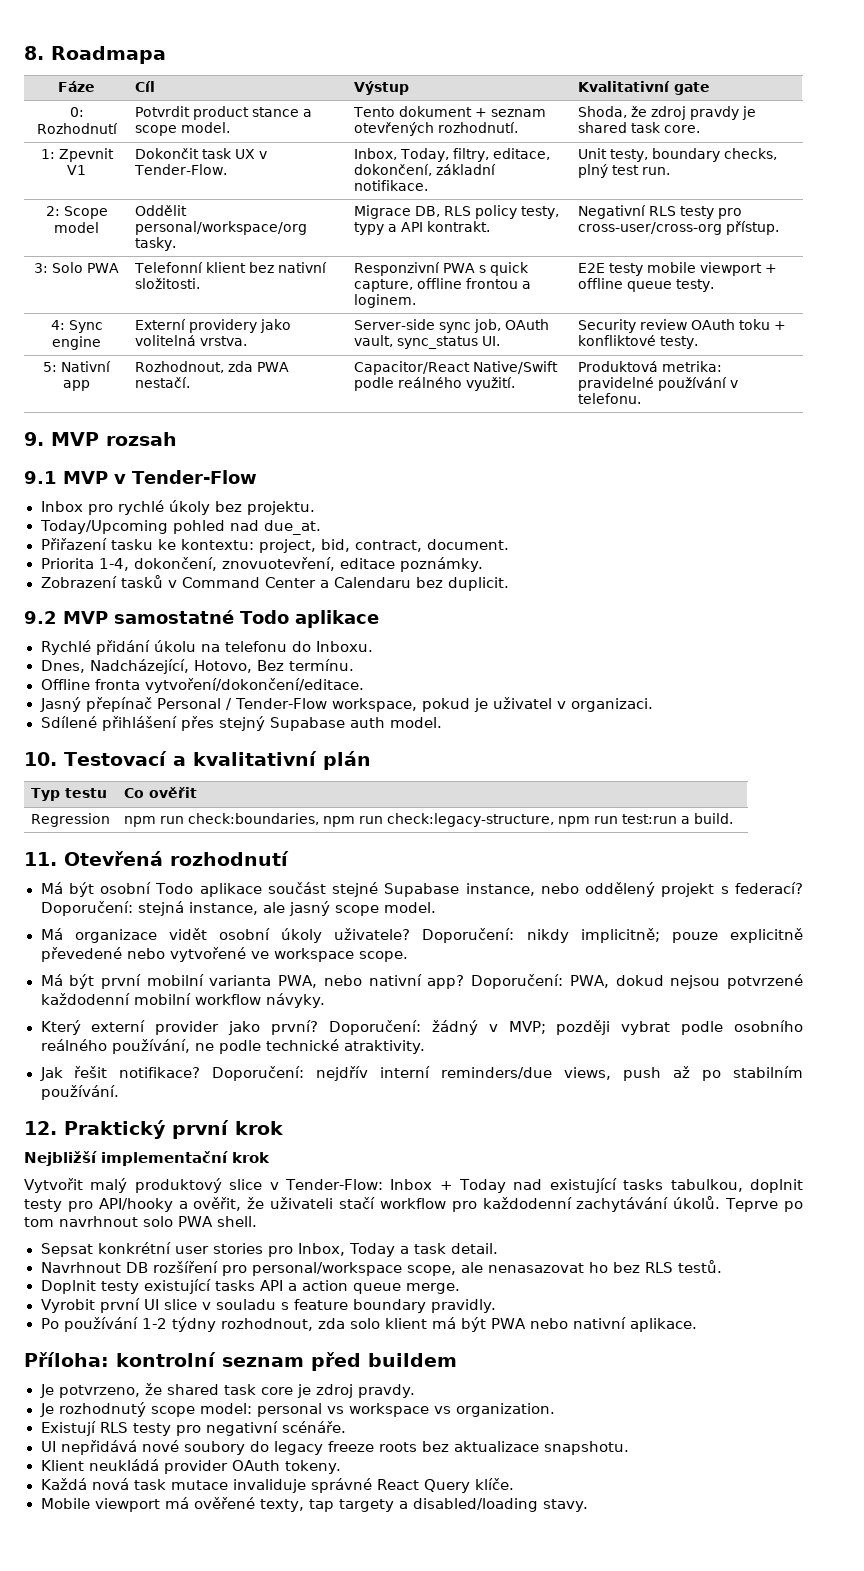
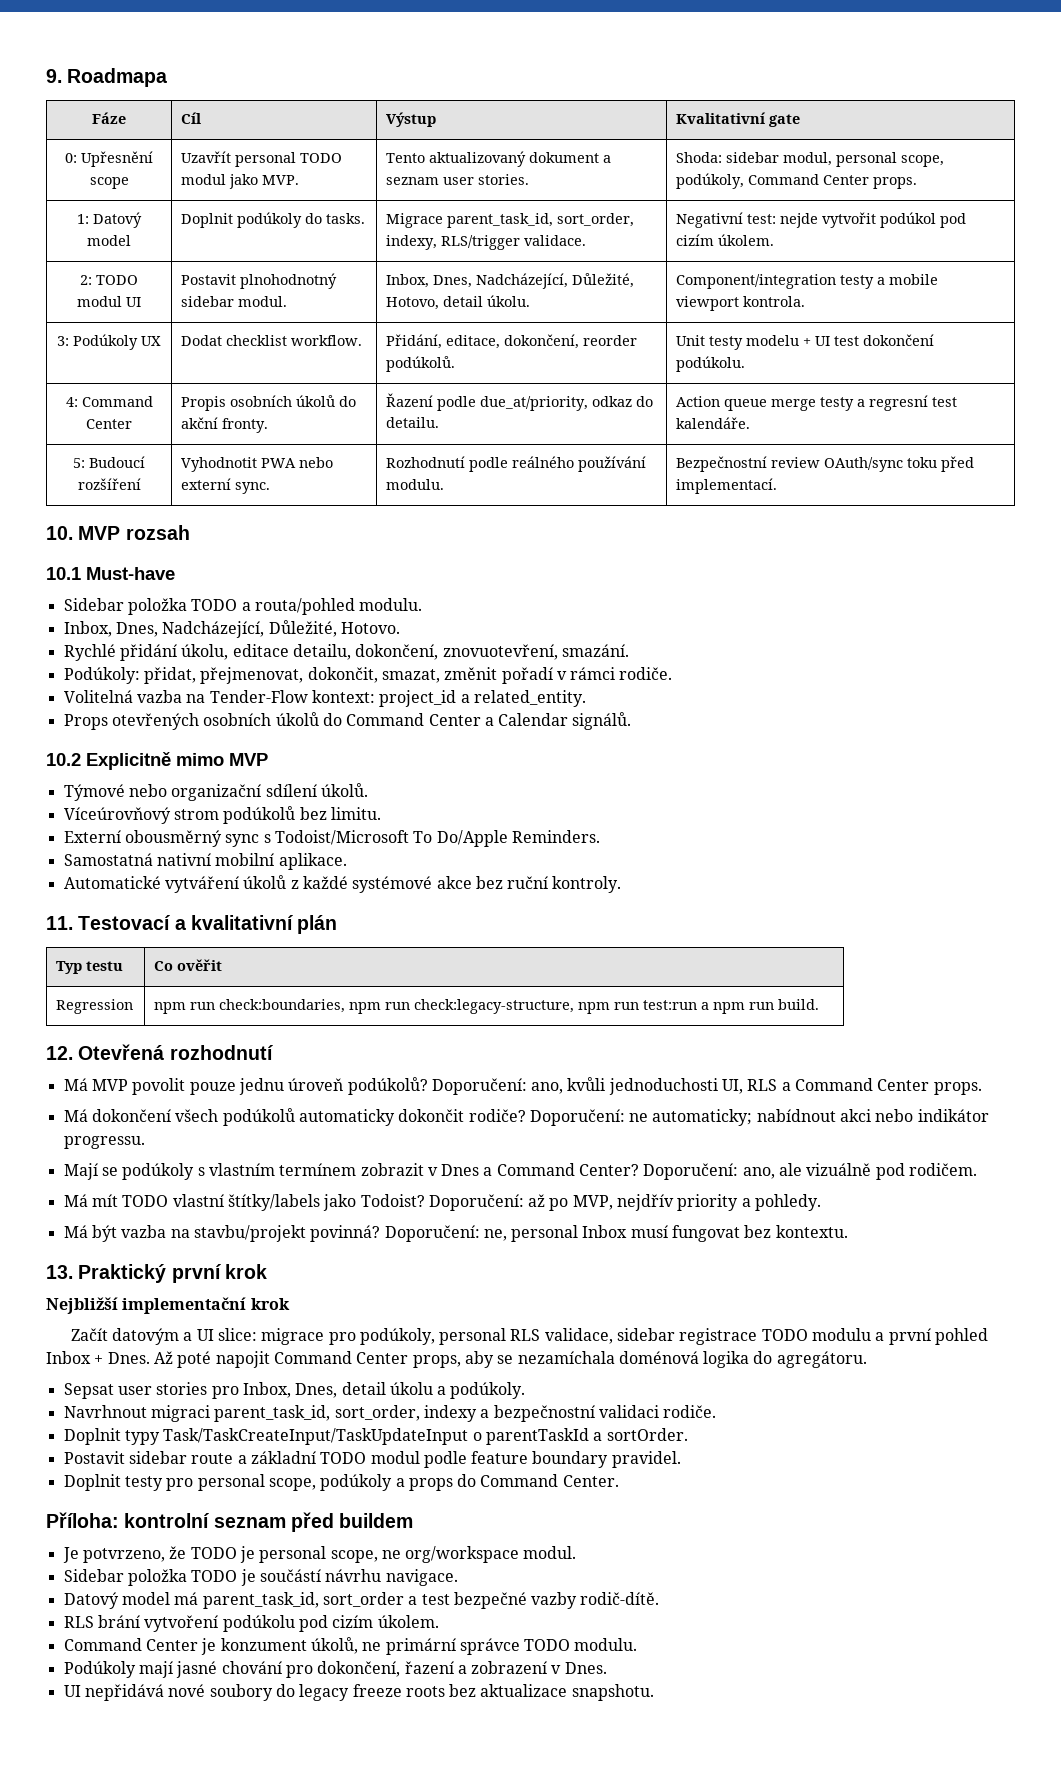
[24,46,44,60] 8. -> [46,69,62,83] 9.
[36,123,118,134] [134,106,312,120] [134,122,230,136] [352,106,546,117] [353,122,518,136] [577,106,756,120] [577,122,700,133] [40,148,114,162] [67,165,86,175] [134,148,267,159] [133,164,227,175] [353,148,550,162] [353,164,496,176] [353,180,428,191] [577,148,777,162] [577,164,670,178] [45,206,108,219] [54,222,99,233] [134,205,187,216] [134,221,307,235] [134,237,176,251] [353,205,559,219] [353,221,490,235] [577,205,742,219] [577,221,779,235] [34,262,119,273] [133,262,327,273] [134,278,200,289] [353,262,529,276] [353,278,531,292] [353,294,416,308] [577,262,777,276] [577,278,714,292] [50,320,103,333] [52,336,101,350] [134,319,291,333] [134,335,247,346] [353,319,549,333] [353,335,500,349] [577,319,786,333] [577,335,698,349] [43,361,111,372] [63,380,90,391] [134,361,289,373] [134,377,190,388] [353,361,558,375] [353,377,515,391] [577,361,722,372] [577,377,738,391] [577,393,641,404] [24,432,177,446] [24,470,257,484] [40,500,315,515] [39,520,322,535] [40,538,509,553] [40,557,484,572] [40,575,509,591] [24,610,379,628] [40,640,373,655] [40,659,354,674] [40,678,364,693] [39,697,654,712] [40,716,442,731] [24,752,57,766] Rozhodnutí | Potvrdit product stance a scope model. | Tento dokument + seznam otevřených rozhodnutí. | Shoda, že zdroj pravdy je shared task core. // 1: Zpevnit V1 | Dokončit task UX v Tender-Flow. | Inbox, Today, filtry, editace, dokončení, základní notifikace. | Unit testy, boundary checks, plný test run. // 2: Scope model | Oddělit personal/workspace/org tasky. | Migrace DB, RLS policy testy, typy a API kontrakt. | Negativní RLS testy pro cross-user/cross-org přístup. // 3: Solo PWA | Telefonní klient bez nativní složitosti. | Responzivní PWA s quick capture, offline frontou a loginem. | E2E testy mobile viewport + offline queue testy. // 4: Sync engine | Externí providery jako volitelná vrstva. | Server-side sync job, OAuth vault, sync_status UI. | Security review OAuth toku + konfliktové testy. // 5: Nativní app | Rozhodnout, zda PWA nestačí. | Capacitor/React Native/Swift podle reálného využití. | Produktová metrika: pravidelné používání v telefonu. // 9. MVP rozsah // 9.1 MVP v Tender-Flow // Inbox pro rychlé úkoly bez projektu. // Today/Upcoming pohled nad due_at. // Přiřazení tasku ke kontextu: project, bid, contract, document. // Priorita 1-4, dokončení, znovuotevření, editace poznámky. // Zobrazení tasků v Command Center a Calendaru bez duplicit. // 9.2 MVP samostatné Todo aplikace // Rychlé přidání úkolu na telefonu do Inboxu. // Dnes, Nadcházející, Hotovo, Bez termínu. // Offline fronta vytvoření/dokončení/editace. // Jasný přepínač Personal / Tender-Flow workspace, pokud je uživatel v organizaci. // Sdílené přihlášení přes stejný Supabase auth model. // 10. -> [81,151,153,167] [89,177,129,189] [181,151,343,167] [181,174,300,189] [386,151,612,167] [386,174,530,185] [676,152,945,167] [676,173,918,189] [77,212,142,228] [87,235,131,246] [181,212,366,228] [386,213,635,228] [386,235,587,250] [676,212,967,228] [676,234,775,246] [80,275,138,285] [77,296,141,307] [181,273,338,289] [181,296,288,307] [386,273,635,289] [386,295,531,310] [676,274,939,289] [676,296,806,311] [57,334,161,350] [181,335,363,346] [386,334,638,349] [386,356,456,372] [676,334,935,350] [676,356,746,372] [65,396,153,407] [86,419,132,429] [181,395,357,411] [181,417,269,433] [386,393,654,411] [386,417,440,428] [676,395,958,411] [676,417,751,429] [73,456,145,468] [77,478,141,490] [181,457,334,472] [181,478,271,494] [386,456,647,472] [386,479,445,490] [676,456,975,472] [676,478,778,494] [46,525,190,540] [46,567,175,580] [63,598,423,615] [63,620,400,638] [63,644,629,661] [63,667,673,684] [63,690,586,707] [63,712,632,730] [46,752,268,770] [63,783,368,801] [63,806,381,824] [63,830,600,847] [63,853,347,870] [63,875,622,893] [46,916,73,930] Upřesnění scope | Uzavřít personal TODO modul jako MVP. | Tento aktualizovaný dokument a seznam user stories. | Shoda: sidebar modul, personal scope, podúkoly, Command Center props. // 1: Datový model | Doplnit podúkoly do tasks. | Migrace parent_task_id, sort_order, indexy, RLS/trigger validace. | Negativní test: nejde vytvořit podúkol pod cizím úkolem. // 2: TODO modul UI | Postavit plnohodnotný sidebar modul. | Inbox, Dnes, Nadcházející, Důležité, Hotovo, detail úkolu. | Component/integration testy a mobile viewport kontrola. // 3: Podúkoly UX | Dodat checklist workflow. | Přidání, editace, dokončení, reorder podúkolů. | Unit testy modelu + UI test dokončení podúkolu. // 4: Command Center | Propis osobních úkolů do akční fronty. | Řazení podle due_at/priority, odkaz do detailu. | Action queue merge testy a regresní test kalendáře. // 5: Budoucí rozšíření | Vyhodnotit PWA nebo externí sync. | Rozhodnutí podle reálného používání modulu. | Bezpečnostní review OAuth/sync toku před implementací. // 10. MVP rozsah // 10.1 Must-have // Sidebar položka TODO a routa/pohled modulu. // Inbox, Dnes, Nadcházející, Důležité, Hotovo. // Rychlé přidání úkolu, editace detailu, dokončení, znovuotevření, smazání. // Podúkoly: přidat, přejmenovat, dokončit, smazat, změnit pořadí v rámci rodiče. // Volitelná vazba na Tender-Flow kontext: project_id a related_entity. // Props otevřených osobních úkolů do Command Center a Calendar signálů. // 10.2 Explicitně mimo MVP // Týmové nebo organizační sdílení úkolů. // Víceúrovňový strom podúkolů bez limitu. // Externí obousměrný sync s Todoist/Microsoft To Do/Apple Reminders. // Samostatná nativní mobilní aplikace. // Automatické vytváření úkolů z každé systémové akce bez ruční kontroly. // 11.
(690, 820) none -> [713,1002,775,1014] npm run
[24,852,57,866] 11. -> [46,1046,73,1060] 12.
[68,882,804,897] [40,901,436,916] [40,928,803,943] [40,947,408,962] [40,974,804,989] [40,993,326,1008] [40,1020,803,1035] [40,1039,426,1054] [39,1066,804,1081] [40,1085,119,1100] [24,1121,57,1135] být osobní Todo aplikace součást stejné Supabase instance, nebo oddělený projekt s federací? Doporučení: stejná instance, ale jasný scope model. // Má organizace vidět osobní úkoly uživatele? Doporučení: nikdy implicitně; pouze explicitně převedené nebo vytvořené ve workspace scope. // Má být první mobilní varianta PWA, nebo nativní app? Doporučení: PWA, dokud nejsou potvrzené každodenní mobilní workflow návyky. // Který externí provider jako první? Doporučení: žádný v MVP; později vybrat podle osobního reálného používání, ne podle technické atraktivity. // Jak řešit notifikace? Doporučení: nejdřív interní reminders/due views, push až po stabilním používání. // 12. -> [91,1077,982,1095] [63,1108,989,1126] [63,1136,145,1149] [63,1163,978,1180] [63,1194,822,1211] [63,1225,848,1242] [46,1265,73,1279] MVP povolit pouze jednu úroveň podúkolů? Doporučení: ano, kvůli jednoduchosti UI, RLS a Command Center props. // Má dokončení všech podúkolů automaticky dokončit rodiče? Doporučení: ne automaticky; nabídnout akci nebo indikátor progressu. // Mají se podúkoly s vlastním termínem zobrazit v Dnes a Command Center? Doporučení: ano, ale vizuálně pod rodičem. // Má mít TODO vlastní štítky/labels jako Todoist? Doporučení: až po MVP, nejdřív priority a pohledy. // Má být vazba na stavbu/projekt povinná? Doporučení: ne, personal Inbox musí fungovat bez kontextu. // 13.
[24,1178,803,1193] [24,1196,803,1212] [24,1216,257,1227] Vytvořit malý produktový slice v Tender-Flow: Inbox + Today nad existující tasks tabulkou, doplnit testy pro API/hooky a ověřit, že uživateli stačí workflow pro každodenní zachytávání úkolů. Teprve po tom navrhnout solo PWA shell. -> [70,1328,989,1345] [46,1351,867,1368] Začít datovým a UI slice: migrace pro podúkoly, personal RLS validace, sidebar registrace TODO modulu a první pohled Inbox + Dnes. Až poté napojit Command Center props, aby se nezamíchala doménová logika do agregátoru.
[97,1242,171,1254] konkrétní -> (114, 1391) none
[348,1243,499,1257] [40,1260,722,1276] [40,1279,460,1294] [40,1298,497,1313] [40,1317,697,1332] Today a task detail. // Navrhnout DB rozšíření pro personal/workspace scope, ale nenasazovat ho bez RLS testů. // Doplnit testy existující tasks API a action queue merge. // Vyrobit první UI slice v souladu s feature boundary pravidly. // Po používání 1-2 týdny rozhodnout, zda solo klient má být PWA nebo nativní aplikace. -> [295,1382,526,1399] [63,1405,717,1422] [63,1428,688,1445] [63,1451,681,1468] [63,1474,619,1491] Dnes, detail úkolu a podúkoly. // Navrhnout migraci parent_task_id, sort_order, indexy a bezpečnostní validaci rodiče. // Doplnit typy Task/TaskCreateInput/TaskUpdateInput o parentTaskId a sortOrder. // Postavit sidebar route a základní TODO modul podle feature boundary pravidel. // Doplnit testy pro personal scope, podúkoly a props do Command Center.
[166,1384,416,1398] [39,1402,555,1417] [40,1421,346,1436] shared task core je zdroj pravdy. // Je rozhodnutý scope model: personal vs workspace vs organization. // Existují RLS testy pro negativní scénáře. -> [190,1546,577,1563] [63,1569,458,1586] [63,1592,660,1609] [63,1615,439,1632] [63,1637,638,1655] [63,1661,607,1678] TODO je personal scope, ne org/workspace modul. // Sidebar položka TODO je součástí návrhu navigace. // Datový model má parent_task_id, sort_order a test bezpečné vazby rodič-dítě. // RLS brání vytvoření podúkolu pod cizím úkolem. // Command Center je konzument úkolů, ne primární správce TODO modulu. // Podúkoly mají jasné chování pro dokončení, řazení a zobrazení v Dnes.
[40,1459,342,1474] [40,1478,514,1493] [40,1497,589,1512] // Klient neukládá provider OAuth tokeny. // Každá nová task mutace invaliduje správné React Query klíče. // Mobile viewport má ověřené texty, tap targety a disabled/loading stavy. -> (654, 1692) none

